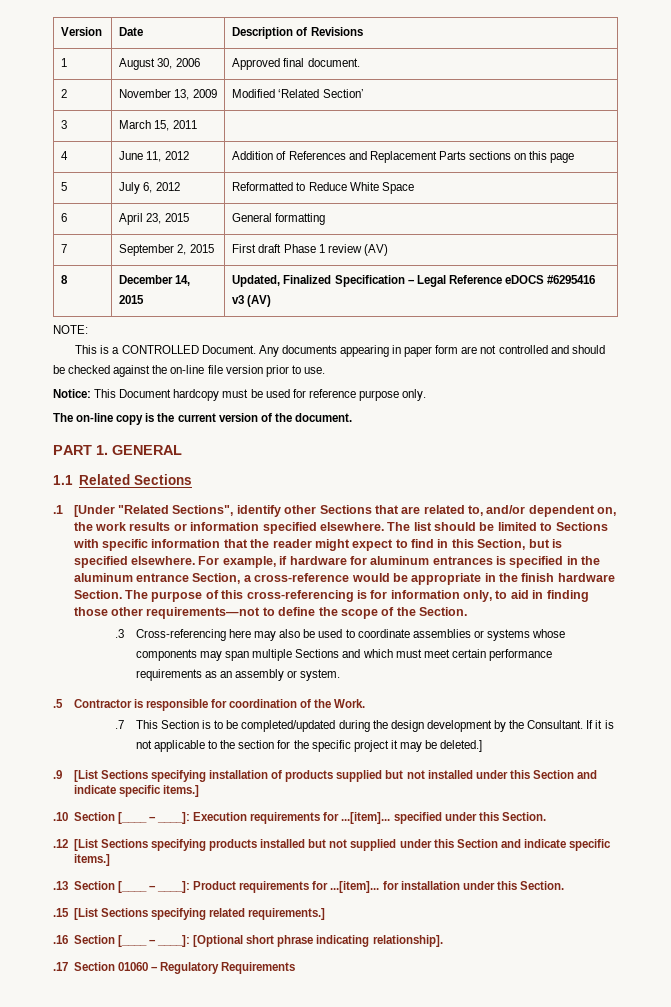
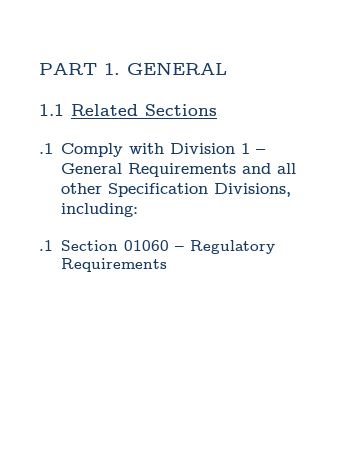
[61,27,103,36] [119,27,144,36] [232,27,363,39] [61,58,68,67] [119,58,200,70] [232,58,360,70] [61,89,68,98] [119,89,217,100] [232,89,364,98] [61,120,68,129] [119,120,197,131] [61,151,69,160] [119,151,189,162] [232,151,575,163] [61,182,68,191] [119,182,180,194] [232,182,414,194] [61,213,68,222] [119,213,189,225] [232,213,326,225] [61,244,68,253] [119,244,214,256] [232,244,388,256] [61,275,69,284] [119,275,191,286] [119,295,145,304] [232,275,596,287] [232,295,272,307] [53,325,88,334] [75,345,605,357] [53,365,325,377] [53,389,427,401] [53,413,352,425] Version | Date | Description of Revisions // 1 | August 30, 2006 | Approved final document. // 2 | November 13, 2009 | Modified ‘Related Section’ // 3 | March 15, 2011 | // 4 | June 11, 2012 | Addition of References and Replacement Parts sections on this page // 5 | July 6, 2012 | Reformatted to Reduce White Space // 6 | April 23, 2015 | General formatting // 7 | September 2, 2015 | First draft Phase 1 review (AV) // 8 | December 14, 2015 | Updated, Finalized Specification – Legal Reference eDOCS #6295416 v3 (AV) // NOTE: // This is a CONTROLLED Document. Any documents appearing in paper form are not controlled and should be checked against the on-line file version prior to use. // Notice: This Document hardcopy must be used for reference purpose only. // The on-line copy is the current version of the document. // -> (39, 69) none
[73,505,617,517] [73,522,608,534] [72,539,562,551] [73,556,601,568] [73,573,615,585] [73,590,589,602] [73,607,468,619] [115,629,566,641] [135,649,552,661] [135,669,341,681] [53,699,366,711] [115,720,614,732] [135,740,483,752] [53,770,598,782] [73,785,199,797] [53,812,546,824] [53,839,612,851] [73,854,110,866] [53,881,565,893] [53,908,326,920] [53,935,443,947] [53,962,68,971] [Under "Related Sections", identify other Sections that are related to, and/or dependent on, the work results or information specified elsewhere. The list should be limited to Sections with specific information that the reader might expect to find in this Section, but is specified elsewhere. For example, if hardware for aluminum entrances is specified in the aluminum entrance Section, a cross-reference would be appropriate in the finish hardware Section. The purpose of this cross-referencing is for information only, to aid in finding those other requirements—not to define the scope of the Section. // .3 Cross-referencing here may also be used to coordinate assemblies or systems whose components may span multiple Sections and which must meet certain performance requirements as an assembly or system. // .5 Contractor is responsible for coordination of the Work. // .7 This Section is to be completed/updated during the design development by the Consultant. If it is not applicable to the section for the specific project it may be deleted.] // .9 [List Sections specifying installation of products supplied but not installed under this Section and indicate specific items.] // .10 Section [____ – ____]: Execution requirements for ...[item]... specified under this Section. // .12 [List Sections specifying products installed but not supplied under this Section and indicate specific items.] // .13 Section [____ – ____]: Product requirements for ...[item]... for installation under this Section. // .15 [List Sections specifying related requirements.] // .16 Section [____ – ____]: [Optional short phrase indicating relationship]. // .17 -> [60,143,266,157] [60,163,296,177] [60,183,291,197] [60,203,138,217] [39,240,53,251] Comply with Division 1 – General Requirements and all other Specification Divisions, including: // .1

